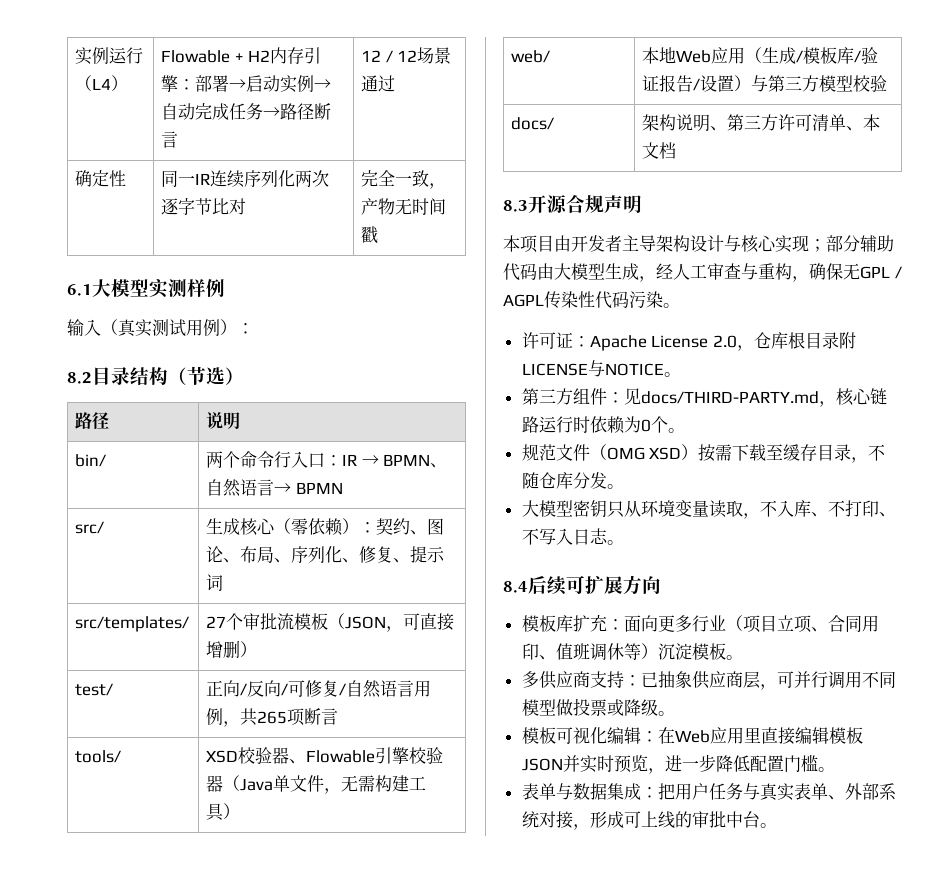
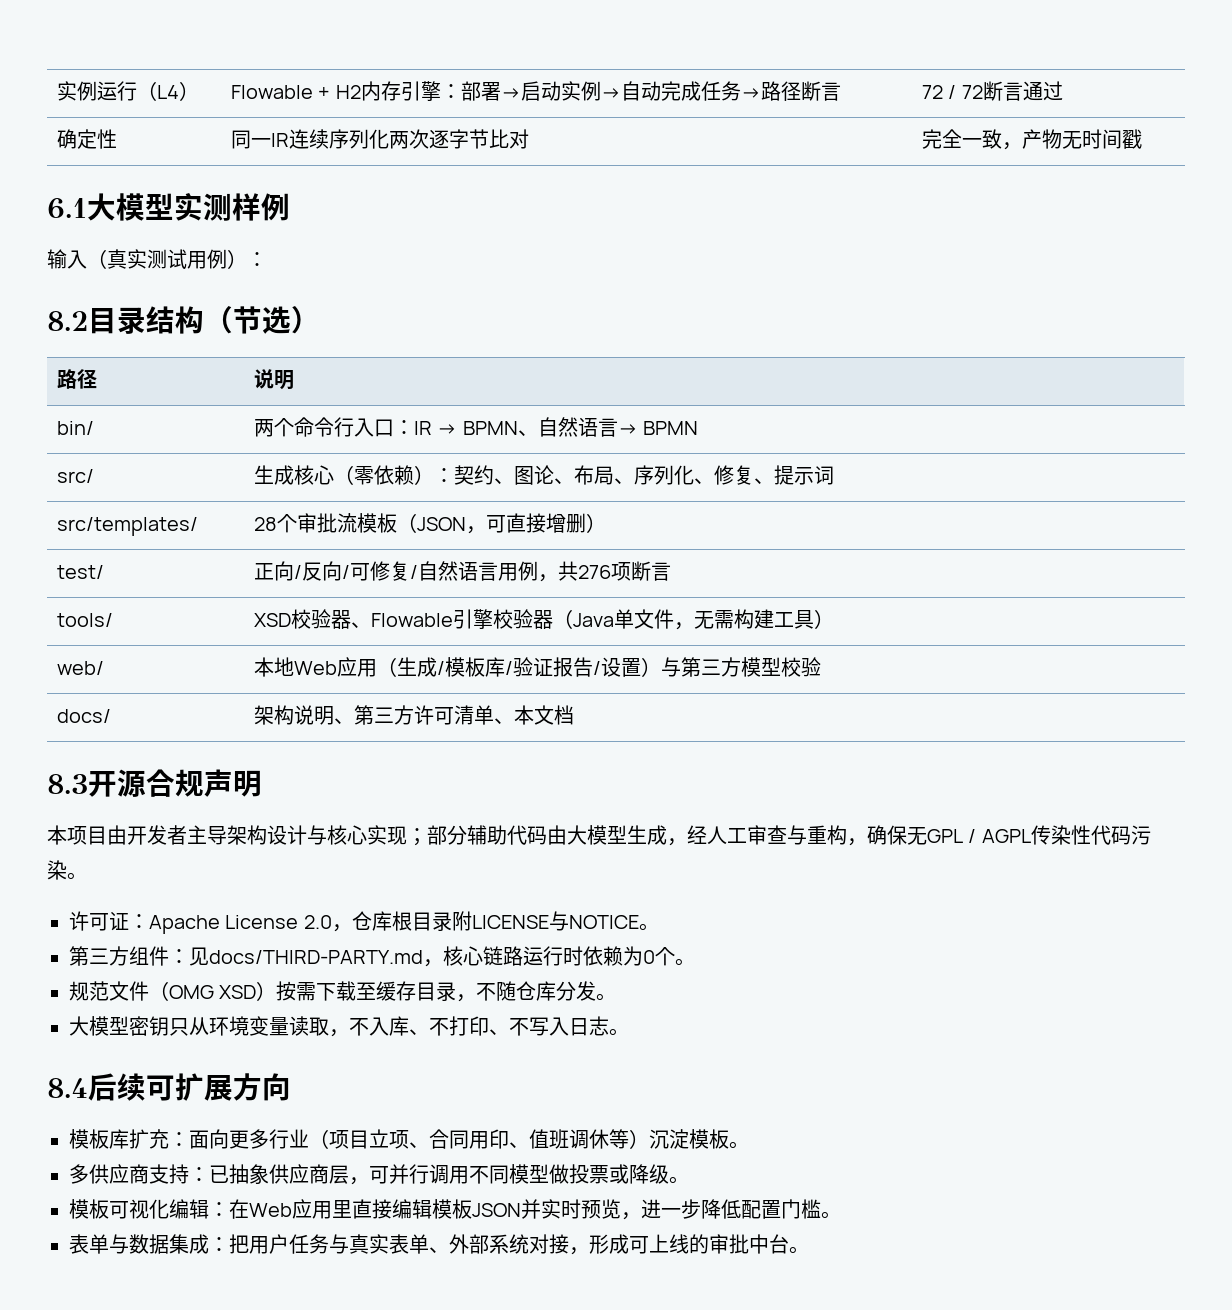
[361,47,452,64] 12 / 12场景 -> [921,81,1023,101] 72 / 72断言
[206,616,227,628] 27 -> [253,517,277,531] 28
[257,711,288,724] 265 -> [577,565,611,579] 276

